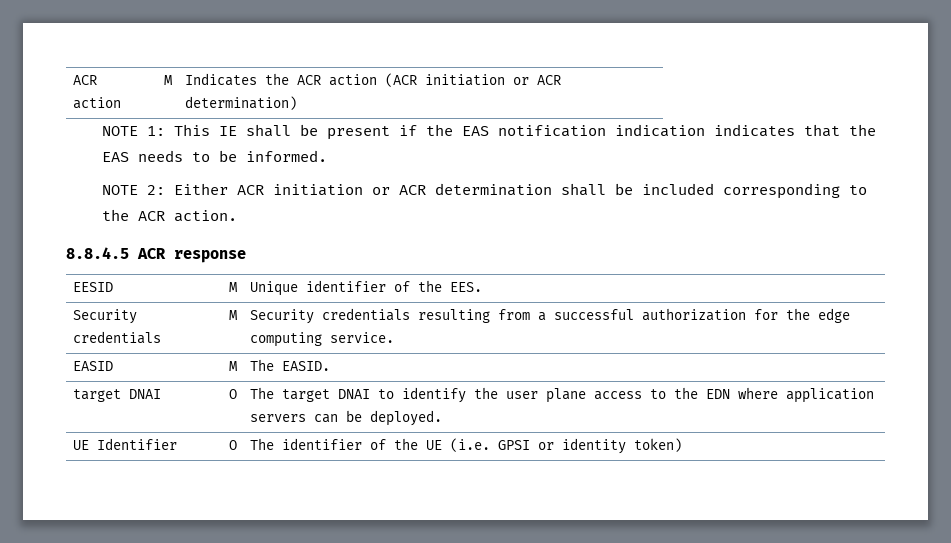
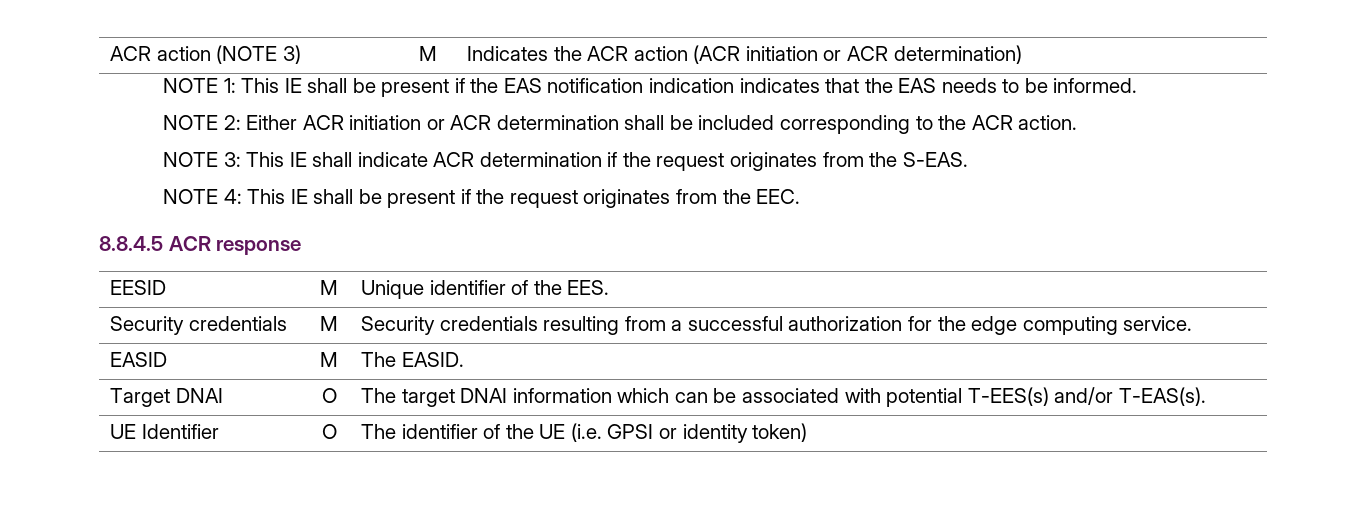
[72,75,97,85] [72,97,121,109] ACR action -> [110,45,301,64] ACR action (NOTE 3)
(238, 216) none -> [163,152,968,171] [163,189,801,208] // NOTE 3: This IE shall indicate ACR determination if the request originates from the S-EAS. // NOTE 4: This IE shall be present if the request originates from the EEC.
[72,389,121,402] target -> [110,388,171,407] Target
[377,387,874,403] [249,410,442,426] to identify the user plane access to the EDN where application servers can be deployed. -> [512,387,1206,407] information which can be associated with potential T-EES(s) and/or T-EAS(s).

